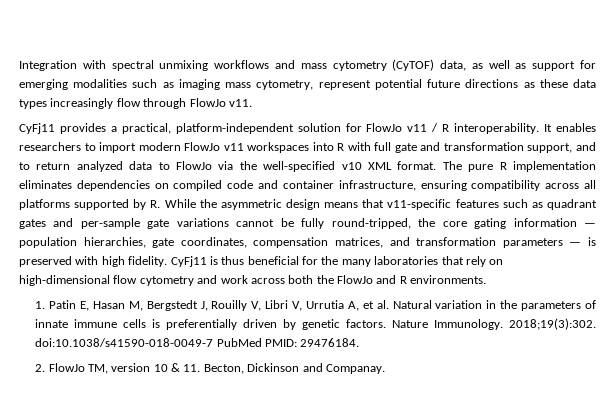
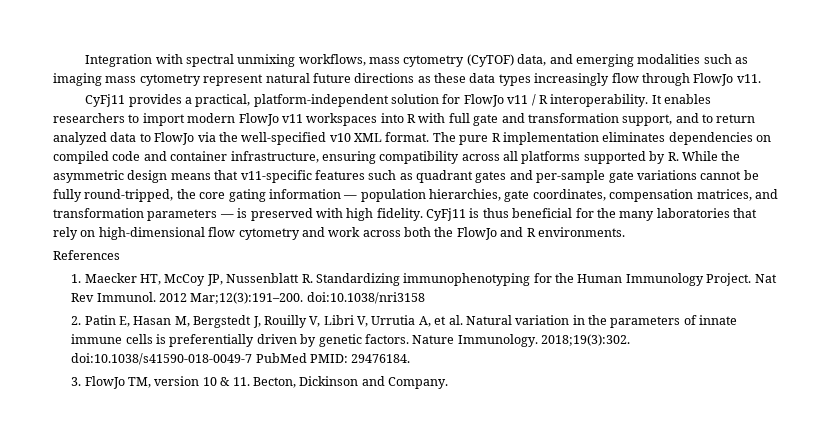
[214,60,295,69] workflows and -> [298,54,366,66] workflows,
[471,60,596,71] as well as support for -> [549,54,573,64] and
[256,79,422,90] cytometry, represent potential -> [139,73,310,86] cytometry represent natural
(487, 279) none -> [53,250,120,260] // References
(46, 305) none -> [84,273,777,286] [71,292,425,304] [71,316,82,325] Maecker HT, McCoy JP, Nussenblatt R. Standardizing immunophenotyping for the Human Immunology Project. Nat Rev Immunol. 2012 Mar;12(3):191–200. doi:10.1038/nri3158 // 2.
[35,364,46,372] 2. -> [71,377,82,386] 3.
[325,364,385,374] Companay. -> [388,377,449,389] Company.

